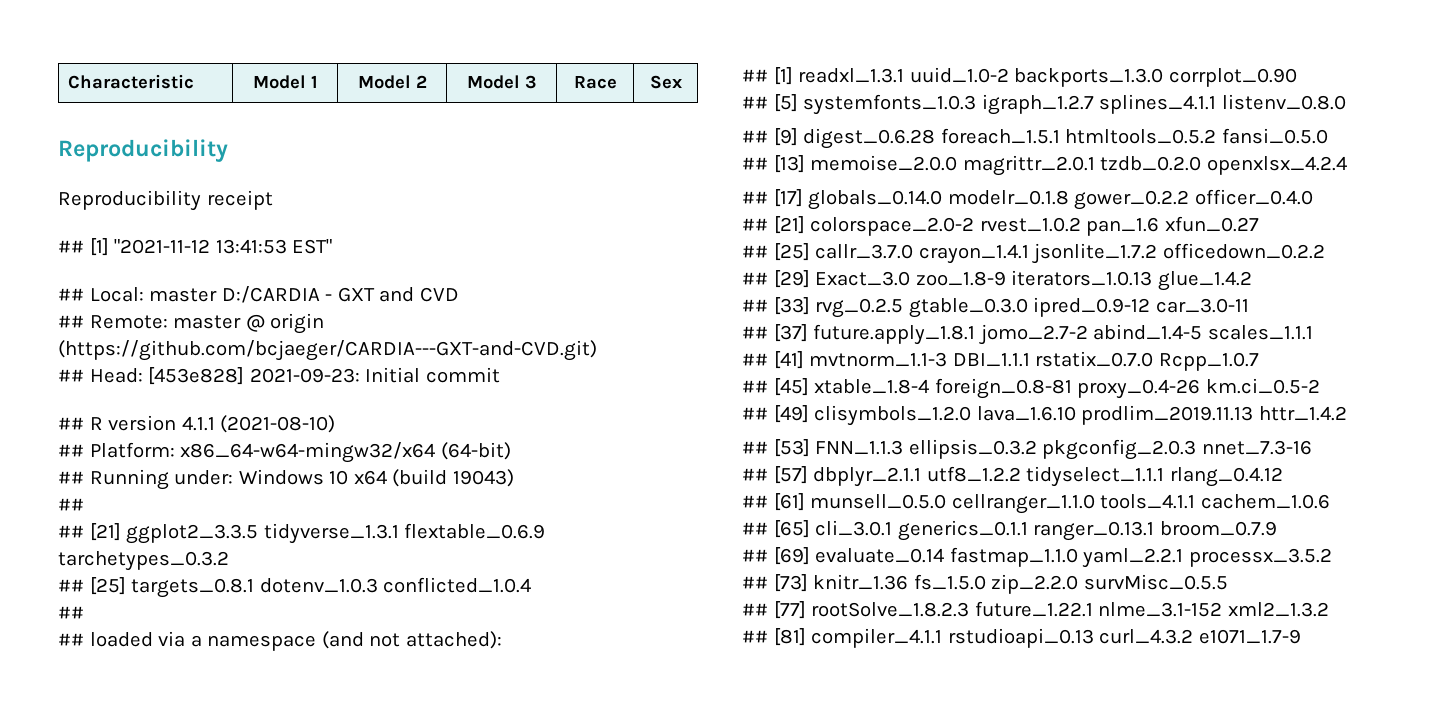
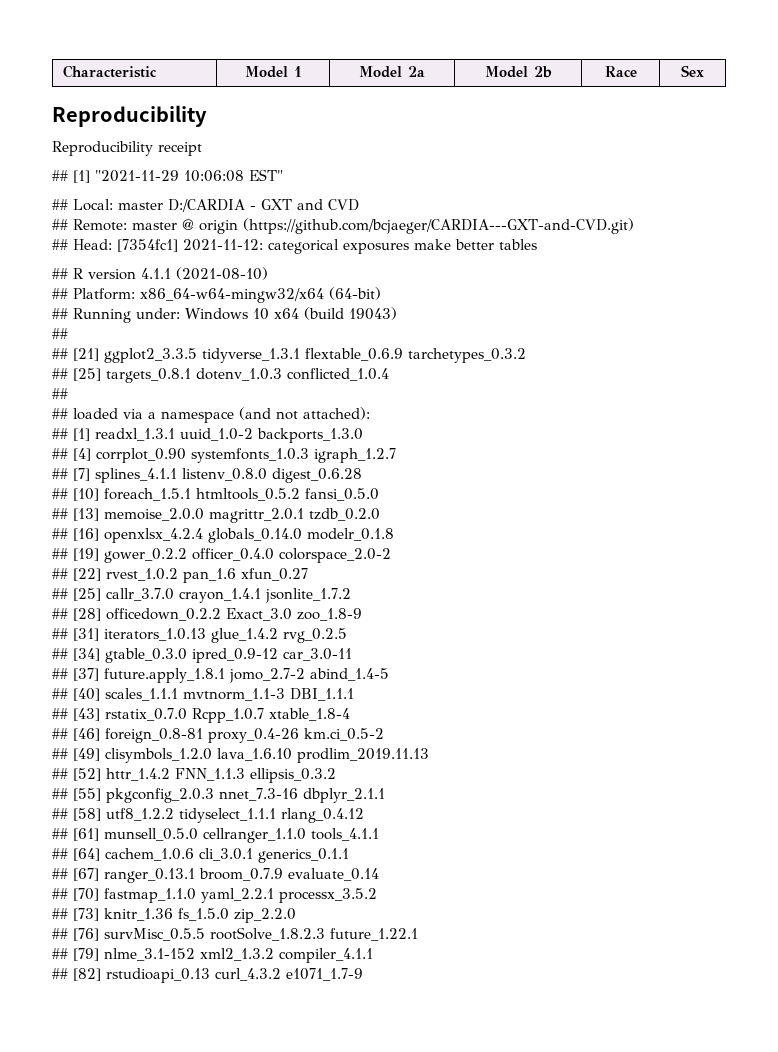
[415,75,427,88] [466,75,537,89] 2 | Model 3 -> [408,66,425,77] [484,66,552,78] 2a | Model 2b
[114,239,287,254] "2021-11-12 13:41:53 -> [95,170,244,182] "2021-11-29 10:06:08
[148,367,500,385] [453e828] 2021-09-23: Initial commit -> [117,239,537,254] [7354fc1] 2021-11-12: categorical exposures make better tables
[1168,68,1297,87] [742,94,798,112] corrplot_0.90 // ## [5] -> [52,448,186,463] // ## [4] corrplot_0.90
(1094, 104) none -> [52,468,90,481] // ## [7]
[742,128,936,149] // ## [9] digest_0.6.28 -> [272,468,362,483] [52,488,99,501] digest_0.6.28 // ## [10]
[1206,156,1347,175] [742,189,803,207] openxlsx_4.2.4 // ## [17] -> [52,528,203,543] // ## [16] openxlsx_4.2.4
(1069, 197) none -> [52,548,99,561] // ## [19]
[742,216,975,236] // ## [21] colorspace_2.0-2 -> [279,548,391,563] [52,568,101,581] colorspace_2.0-2 // ## [22]
[1162,243,1325,259] [742,270,810,288] officedown_0.2.2 // ## [29] -> [52,608,221,621] // ## [28] officedown_0.2.2
(1006, 278) none -> [52,628,99,641] // ## [31]
[742,297,904,318] // ## [33] rvg_0.2.5 -> [283,628,347,643] [52,648,100,661] rvg_0.2.5 // ## [34]
[1207,325,1313,340] [742,351,804,369] scales_1.1.1 // ## [41] -> [52,688,178,701] // ## [40] scales_1.1.1
(1030, 360) none -> [52,708,100,721] // ## [43]
[742,378,930,396] // ## [45] xtable_1.8-4 -> [269,708,350,721] [52,728,100,741] xtable_1.8-4 // ## [46]
[1258,406,1347,421] [742,439,810,457] httr_1.4.2 // ## [53] -> [52,768,170,781] // ## [52] httr_1.4.2
(1037, 449) none -> [52,788,101,801] // ## [55]
[742,466,922,487] // ## [57] dbplyr_2.1.1 -> [303,788,385,803] [52,808,101,821] dbplyr_2.1.1 // ## [58]
[1200,494,1330,509] [742,520,810,538] cachem_1.0.6 // ## [65] -> [52,848,194,861] // ## [64] cachem_1.0.6
(1028, 530) none -> [52,868,99,881] // ## [67]
[742,547,945,565] // ## [69] evaluate_0.14 -> [288,868,379,881] [52,888,99,901] evaluate_0.14 // ## [70]
[1083,574,1228,590] [742,601,806,619] survMisc_0.5.5 // ## [77] -> [52,928,205,941] // ## [76] survMisc_0.5.5
(1093, 609) none -> [52,948,99,961] // ## [79]
[742,628,943,648] // ## [81] compiler_4.1.1 -> [279,948,373,963] [52,968,101,981] compiler_4.1.1 // ## [82]

